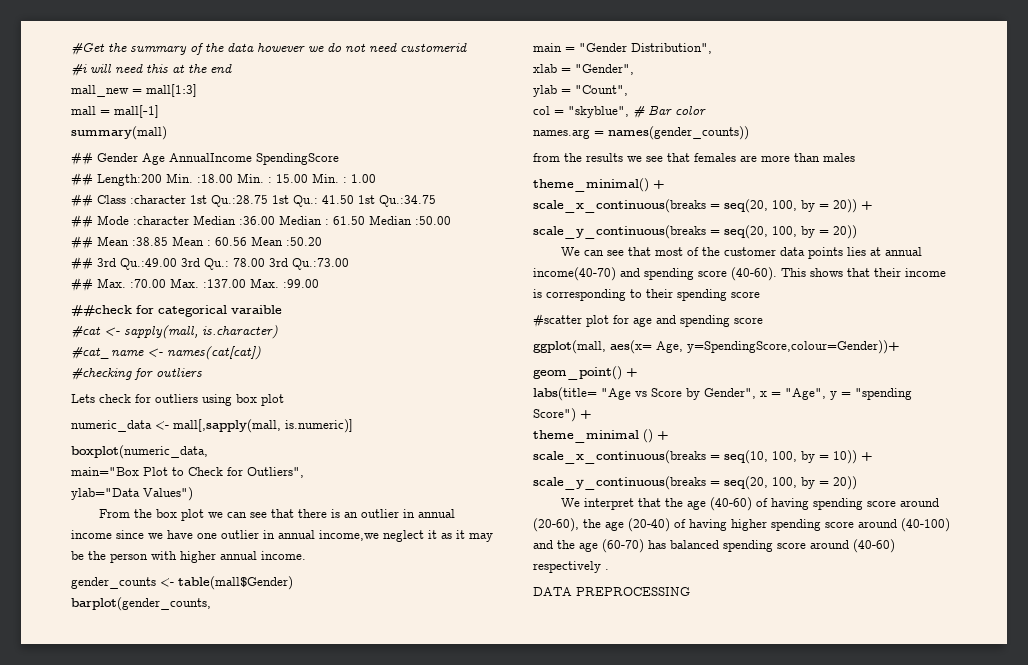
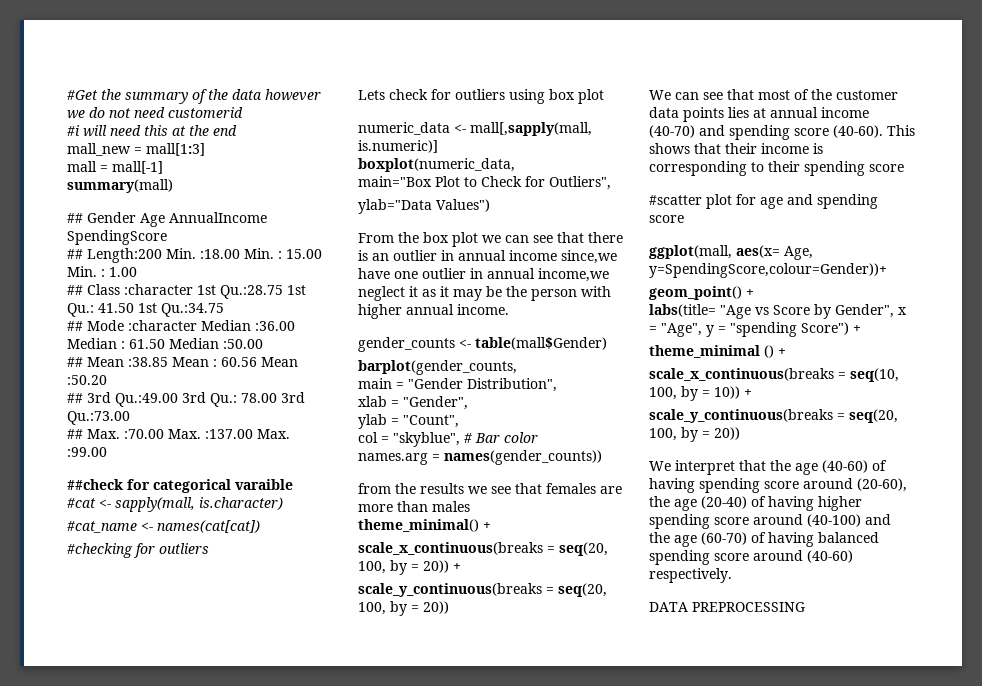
[116,530,163,539] since we -> [561,250,617,264] since,we
[533,267,616,281] income(40-70) -> [821,107,869,118] [649,125,695,138] income (40-70)
[648,540,666,549] has -> [751,532,814,547] of having
[533,561,609,573] respectively . -> [649,568,732,583] respectively.

